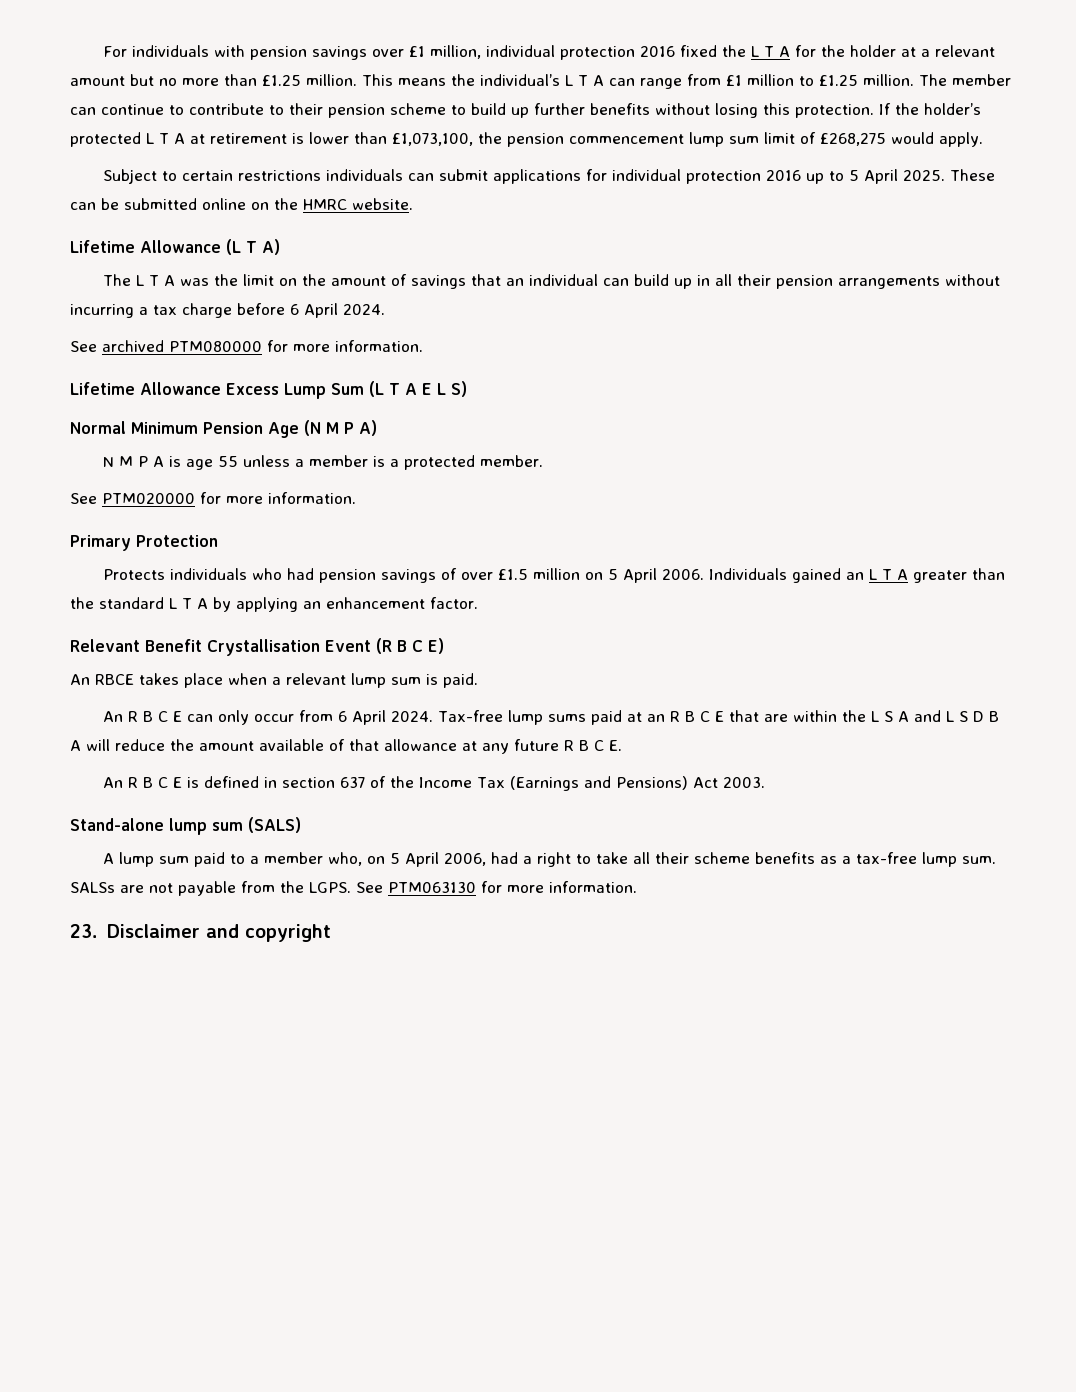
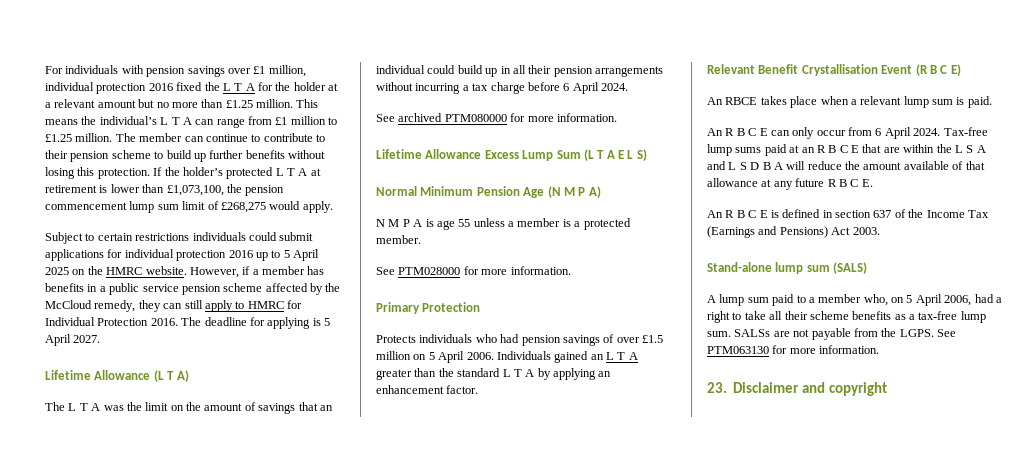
[407,173,434,181] can -> [248,232,277,241] could
[902,169,995,181] [70,198,413,210] 2025. These can be submitted online on the HMRC website. -> [45,266,325,278] [45,283,341,295] [45,300,302,312] [45,317,330,329] [45,334,101,346] 2025 on the HMRC website. However, if a member has benefits in a public service pension scheme affected by the McCloud remedy, they can still apply to HMRC for Individual Protection 2016. The deadline for applying is 5 April 2027.
[602,278,629,286] can -> [427,65,456,74] could
[102,493,195,504] PTM020000 -> [398,267,461,275] PTM028000

